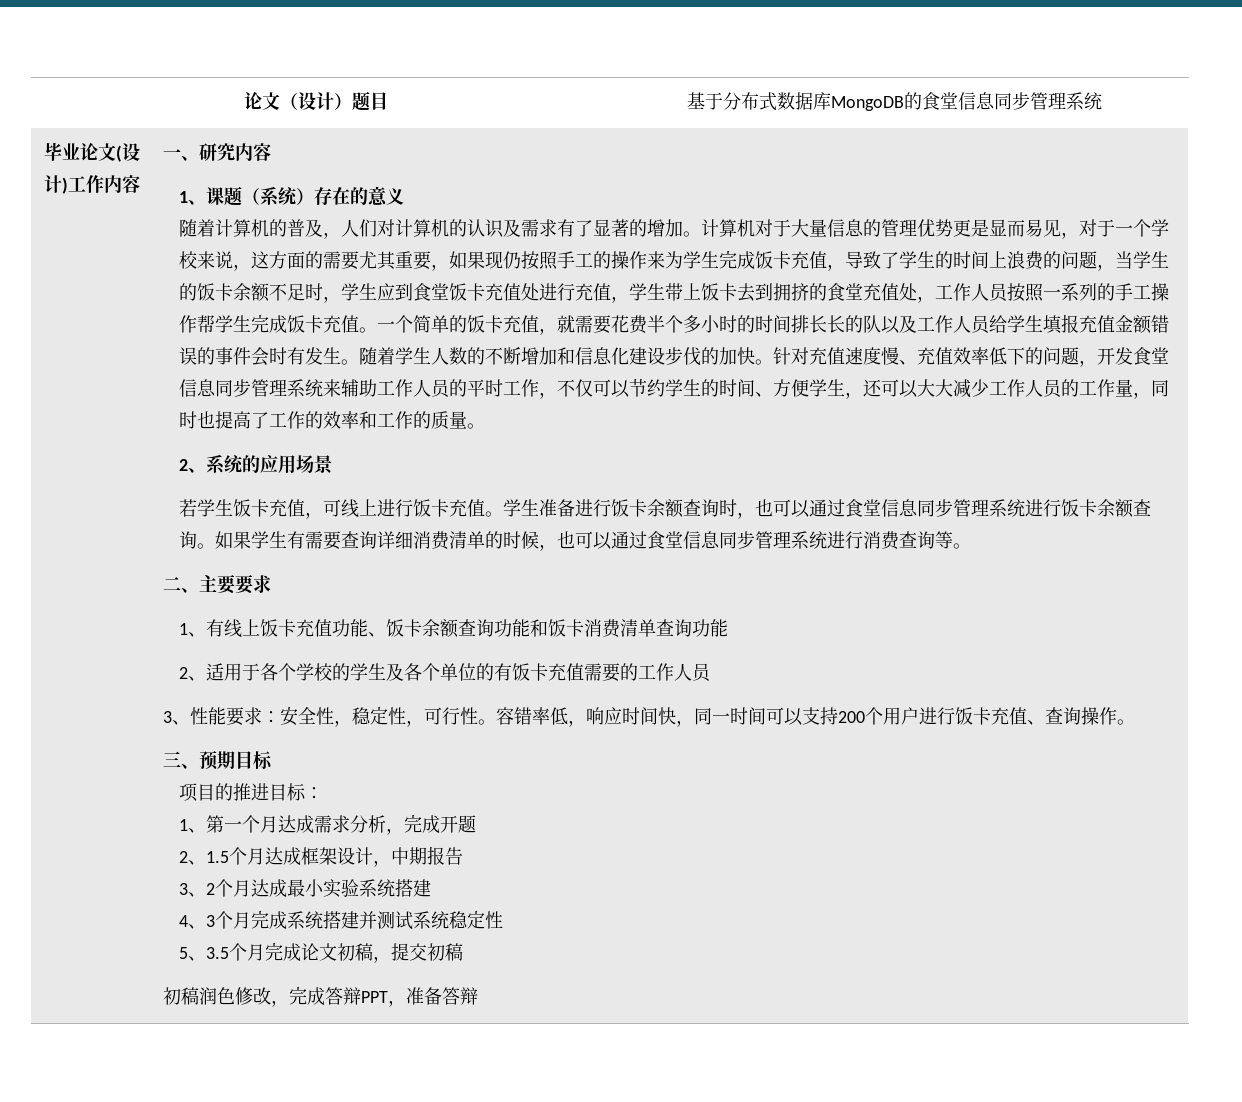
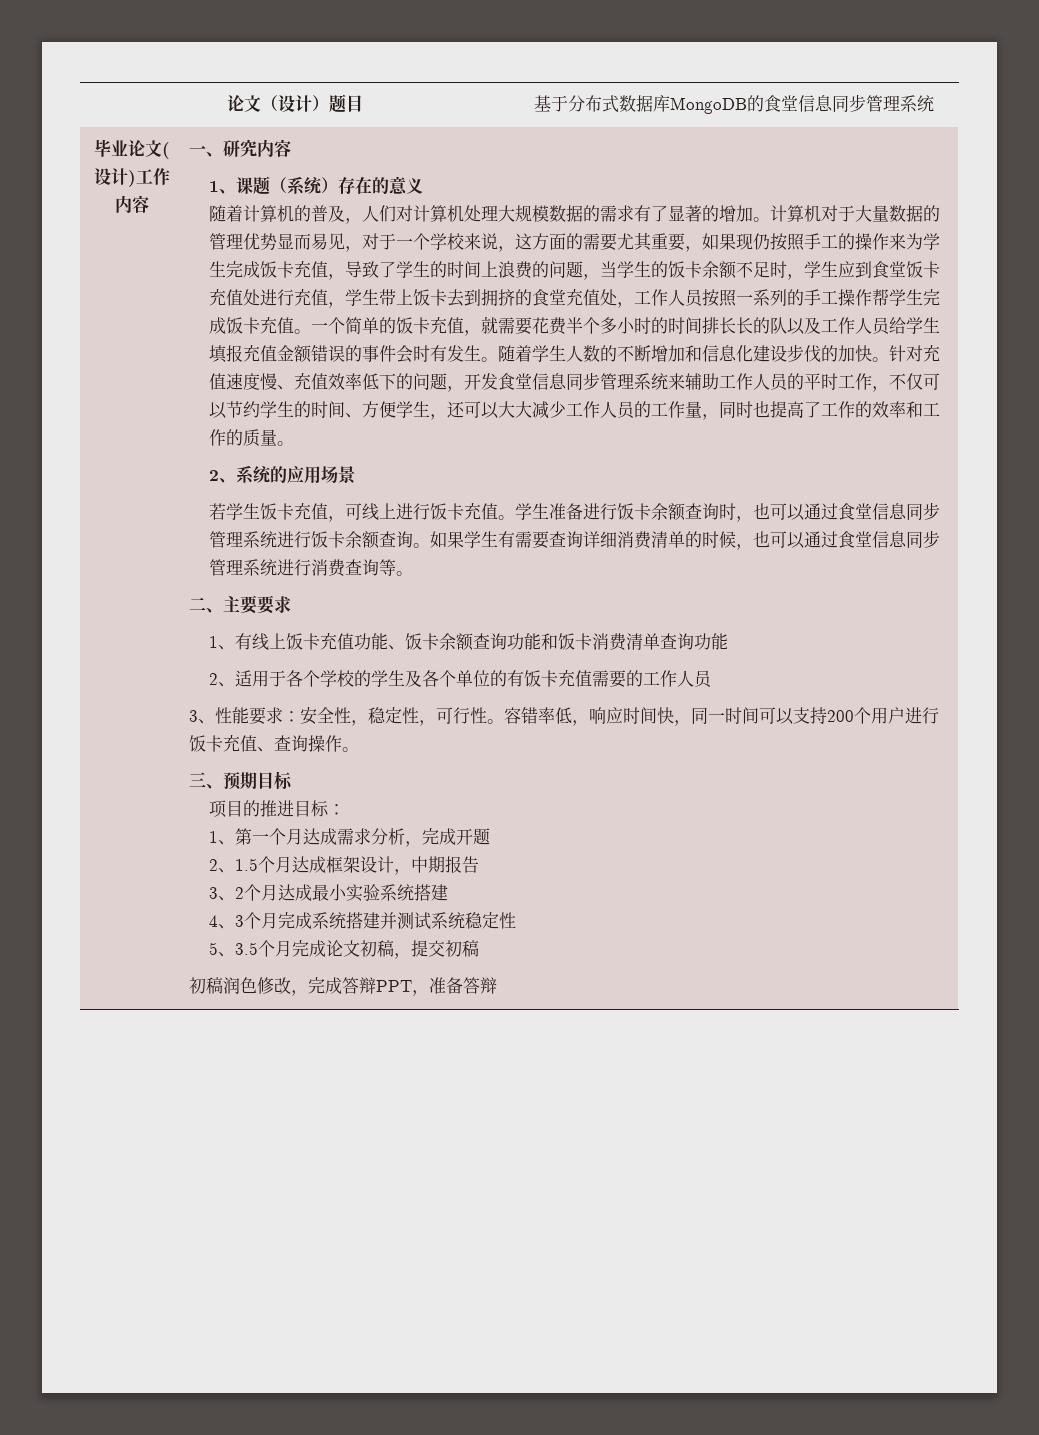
[449,219,522,238] 的认识及 -> [463,205,600,222] 处理大规模数据的
[827,219,865,237] 信息 -> [888,205,923,222] 数据
[953,219,990,237] 更是 -> (277, 241) none

